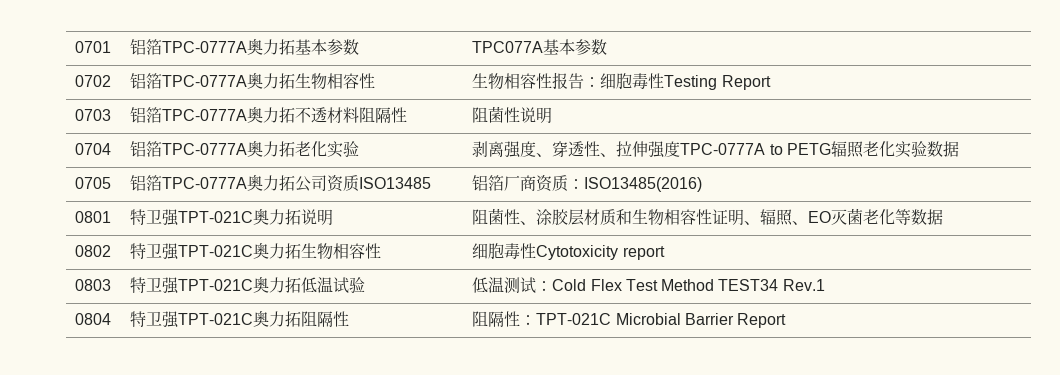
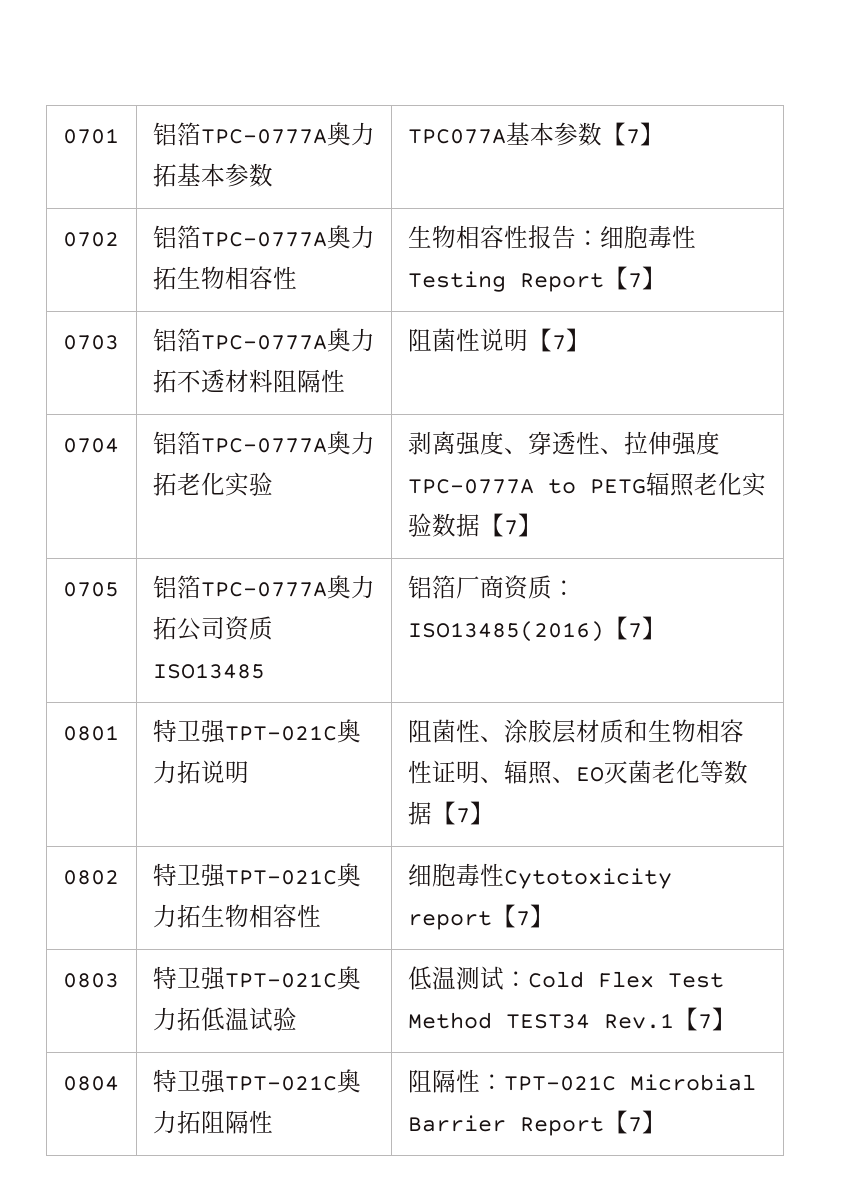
(608, 47) none -> [601,122,664,146] 【7】
(771, 82) none -> [603,266,666,290] 【7】
(553, 115) none -> [527,328,590,352] 【7】
(959, 149) none -> [479,513,542,537] 【7】
(703, 184) none -> [603,616,666,640] 【7】
(944, 217) none -> [431,801,494,825] 【7】
(665, 253) none -> [491,904,554,928] 【7】
(825, 285) none -> [673,1007,736,1031] 【7】
(787, 320) none -> [603,1110,666,1134] 【7】

